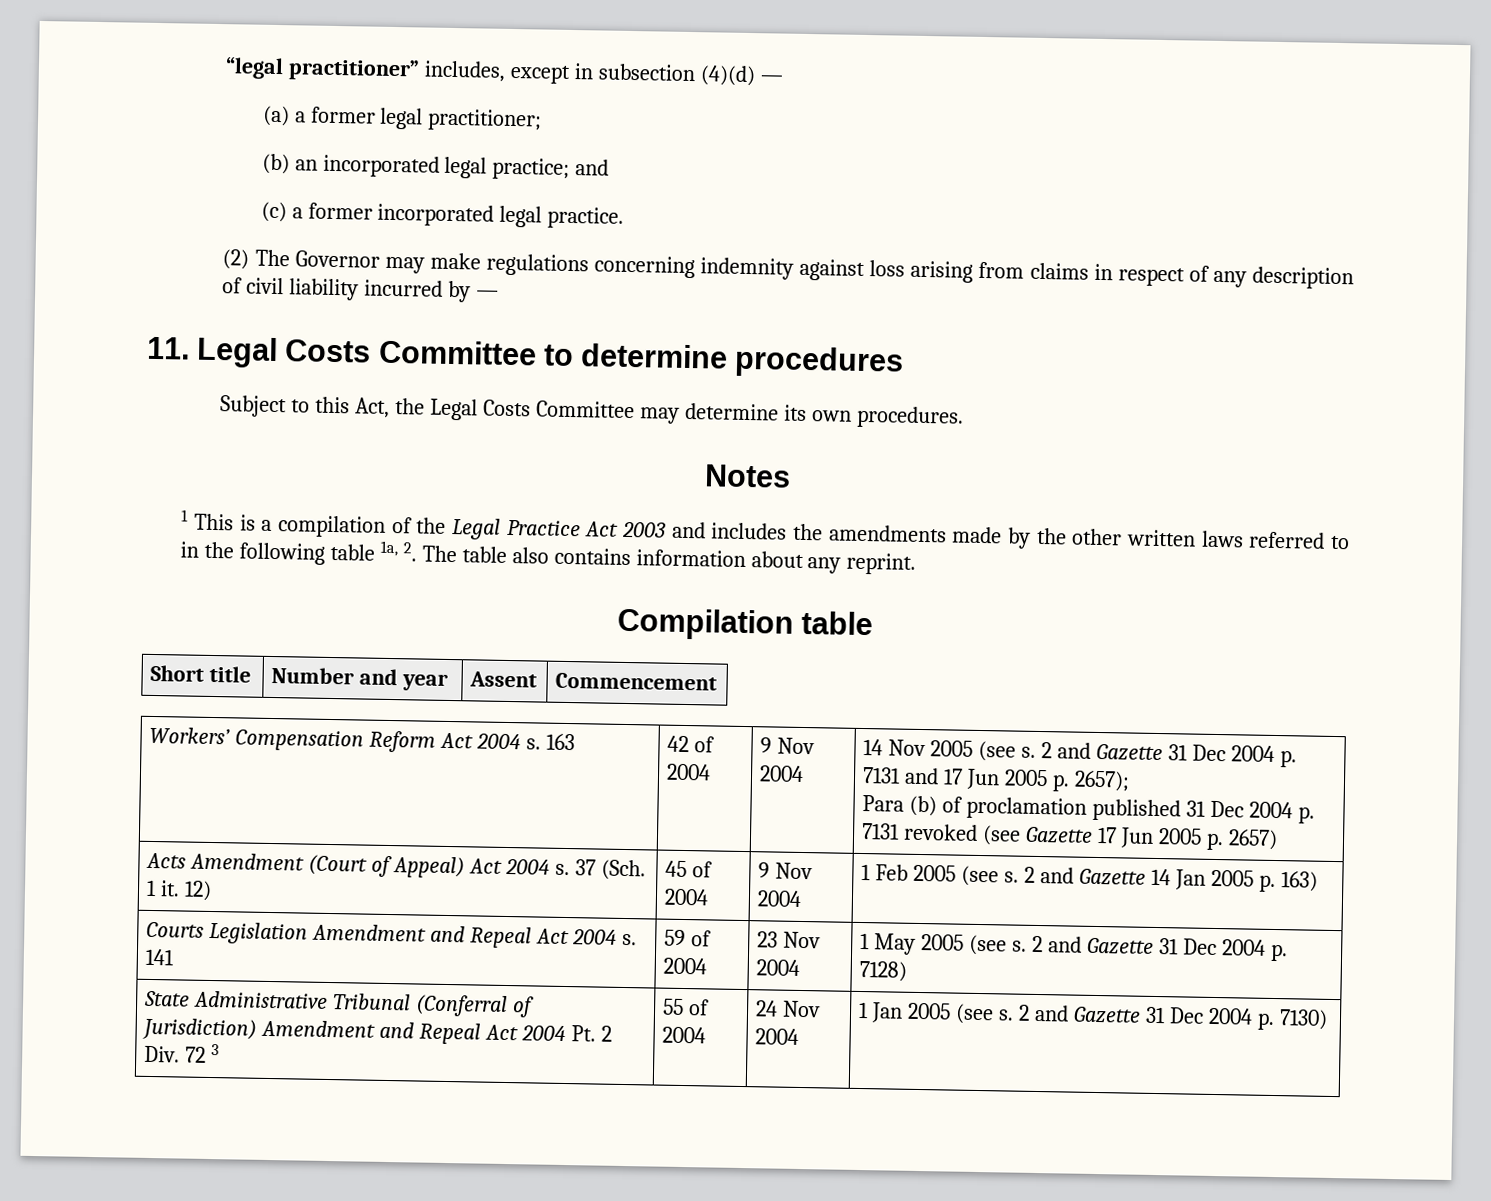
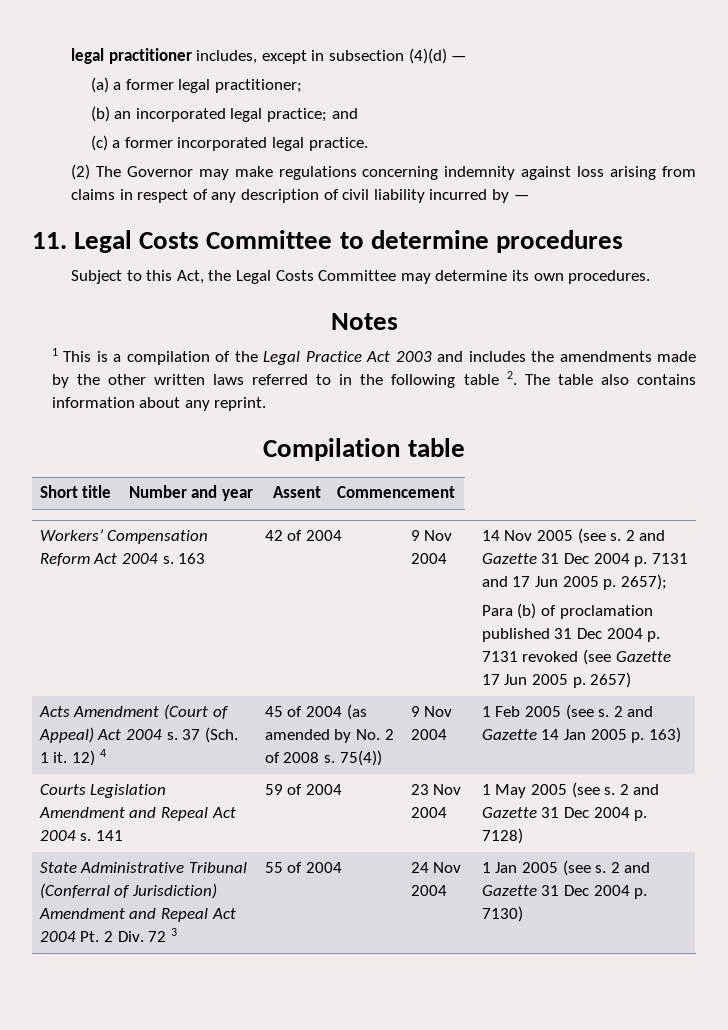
[225,56,421,82] “legal practitioner” -> [71,48,192,64] legal practitioner
[379,540,398,557] 1a, -> (499, 379) none
(213, 891) none -> [99,749,106,757] 4
(710, 897) none -> [346,704,367,720] [264,729,394,743] [264,750,382,766] (as amended by No. 2 of 2008 s. 75(4))

